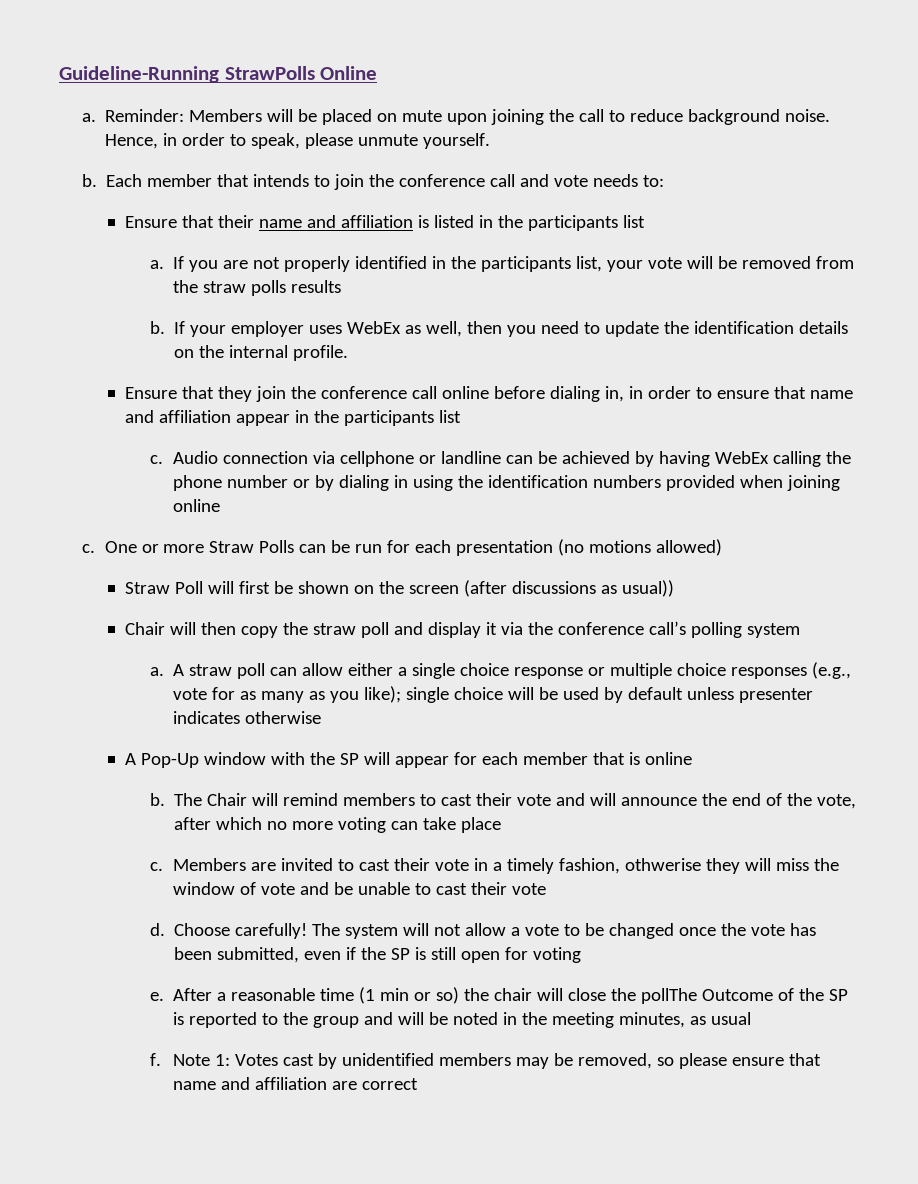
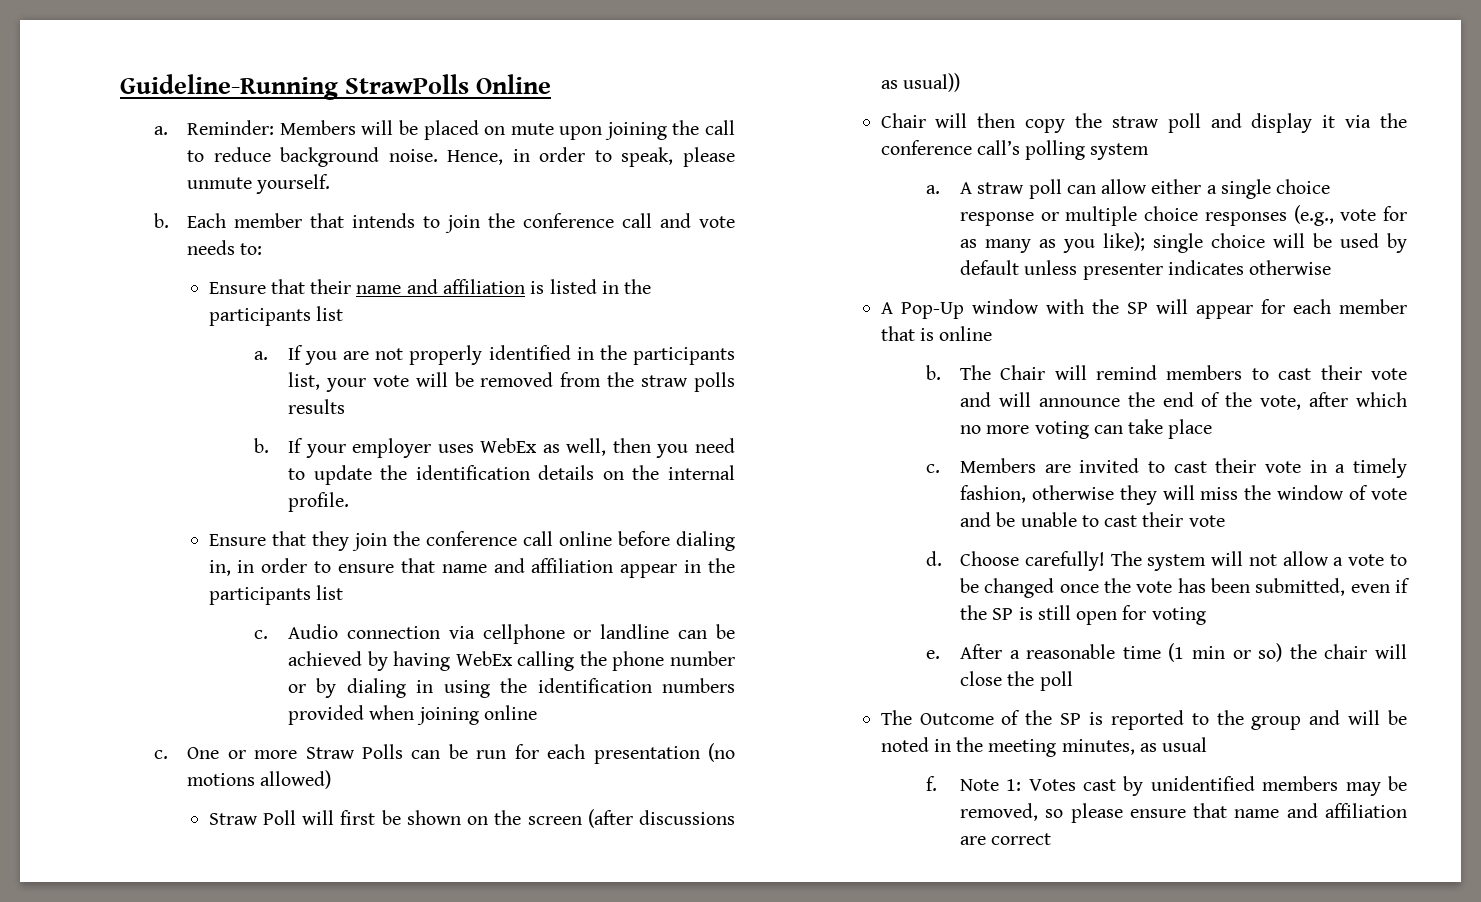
[624,858,701,871] othwerise -> [1031,485,1114,500] otherwise
[641,988,698,1004] pollThe -> [1039,671,1073,691] [880,710,912,725] poll // The

